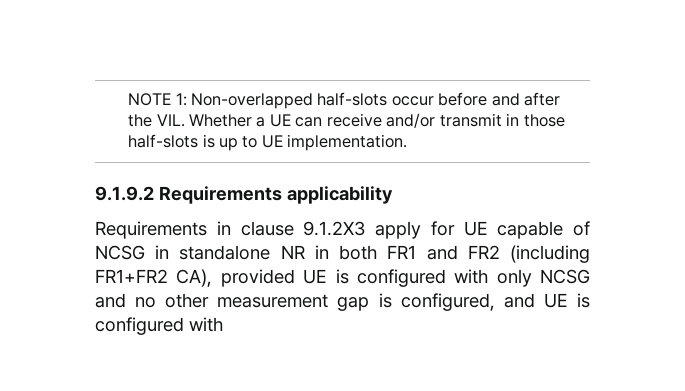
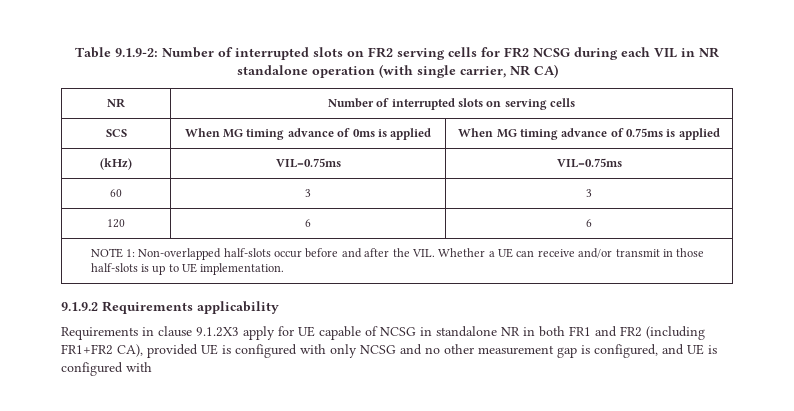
(128, 99) none -> [75,47,719,60] [236,64,558,78] [107,98,125,108] [327,98,576,110] [105,129,127,137] [184,128,432,140] [458,128,720,140] [100,158,132,170] [275,158,341,168] [556,158,622,168] [110,189,122,197] [305,189,311,197] [586,189,592,197] [107,219,125,228] [305,219,311,227] [586,219,592,227] Table 9.1.9-2: Number of interrupted slots on FR2 serving cells for FR2 NCSG during each VIL in NR standalone operation (with single carrier, NR CA) // NR | Number of interrupted slots on serving cells // SCS | When MG timing advance of 0ms is applied | When MG timing advance of 0.75ms is applied // (kHz) | VIL=0.75ms | VIL=0.75ms // 60 | 3 | 3 // 120 | 6 | 6 //

